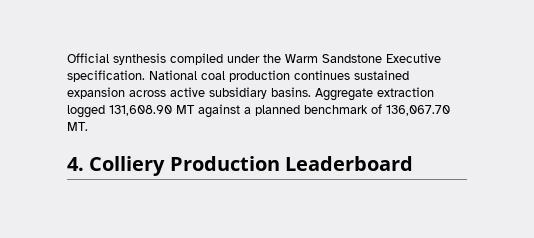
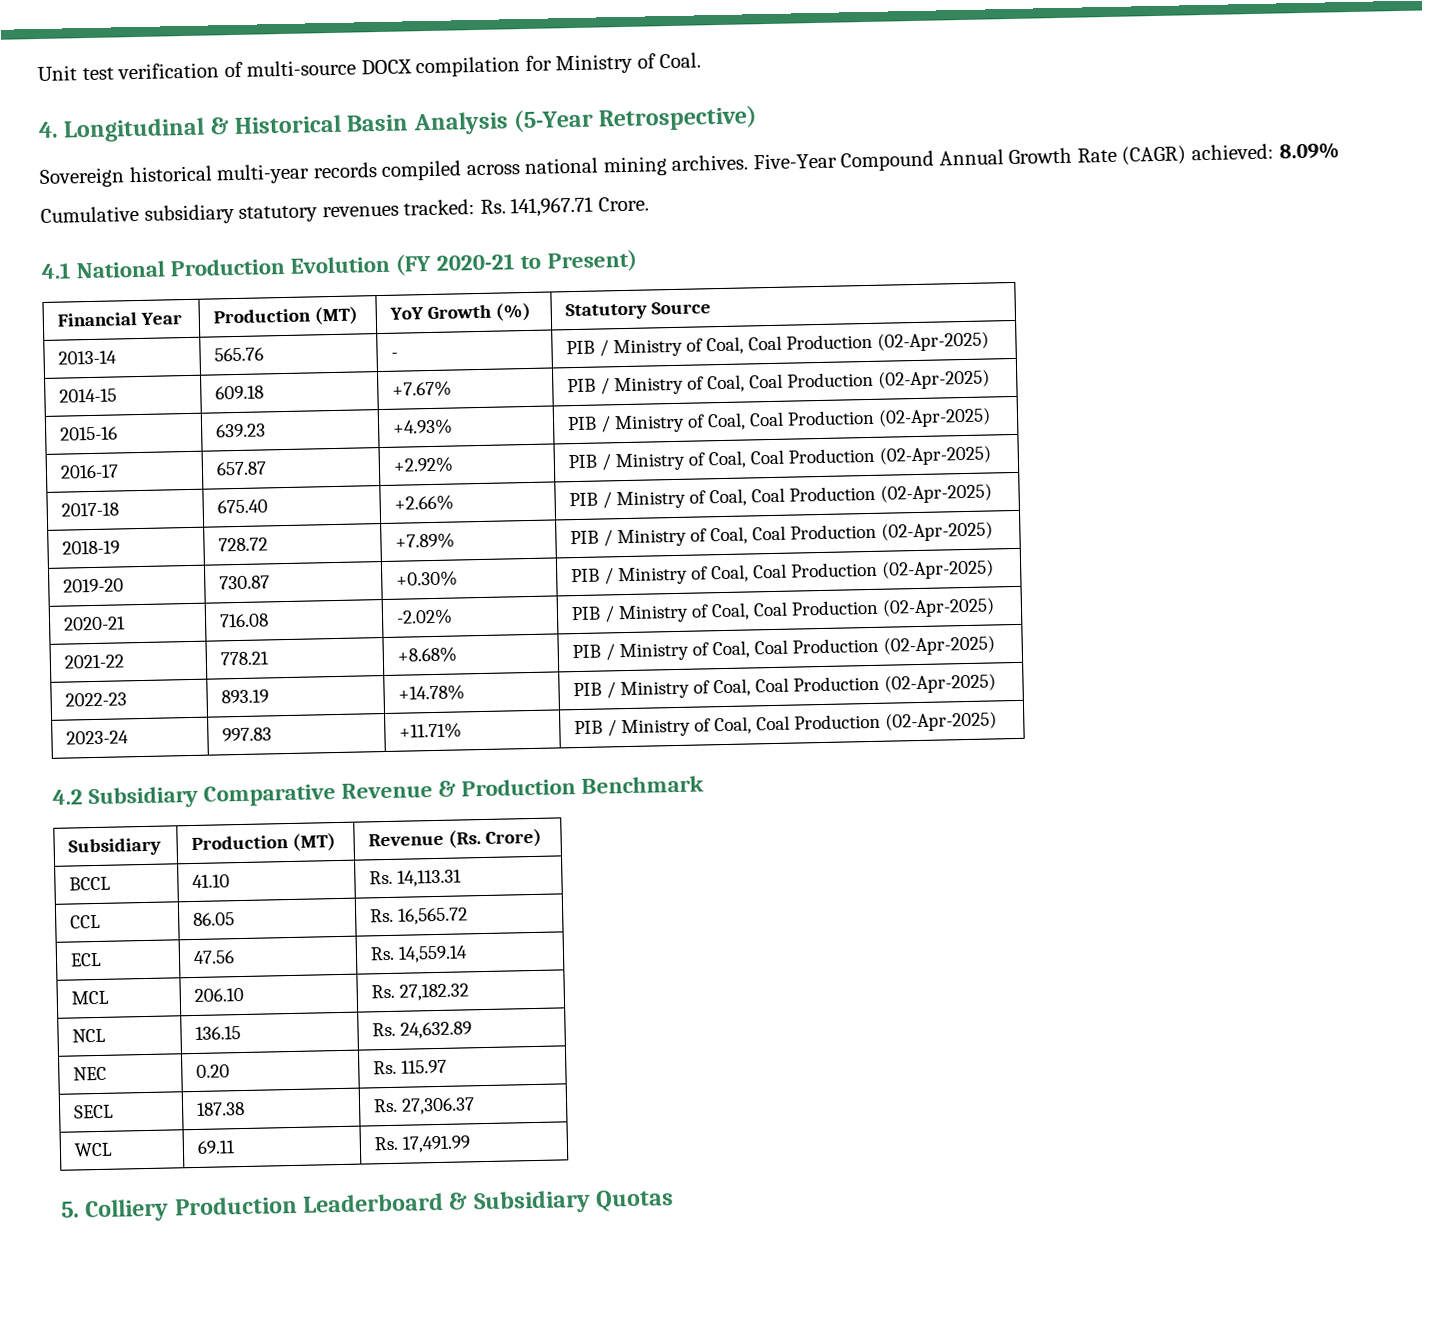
[67,53,441,65] [67,70,409,82] [67,87,434,101] [67,104,450,118] [67,122,88,131] [67,156,413,176] Official synthesis compiled under the Warm Sandstone Executive specification. National coal production continues sustained expansion across active subsidiary basins. Aggregate extraction logged 131,608.90 MT against a planned benchmark of 136,067.70 MT. // 4. Colliery Production Leaderboard -> [37,52,702,82] [38,105,759,143] [39,142,1340,188] [40,196,649,225] [41,249,637,279] [57,312,183,327] [213,306,359,326] [389,302,532,322] [565,301,712,321] [58,350,118,365] [214,347,265,362] [391,352,399,358] [566,331,990,358] [59,388,118,403] [215,385,265,400] [392,380,453,397] [567,369,991,396] [60,426,119,441] [216,423,267,438] [392,418,454,435] [567,407,992,434] [60,464,120,479] [216,461,268,476] [393,456,455,473] [568,445,992,472] [61,502,120,517] [217,499,269,514] [394,494,455,511] [569,483,993,510] [62,540,121,555] [218,537,269,552] [395,532,456,549] [570,521,994,548] [63,578,125,593] [219,575,271,590] [396,570,459,587] [571,559,995,586] [63,616,127,631] [219,613,270,628] [396,608,454,625] [571,597,996,624] [64,654,126,669] [220,651,270,666] [397,646,458,663] [572,635,996,662] [65,692,128,707] [221,689,270,704] [398,684,466,701] [573,673,997,700] [66,730,130,745] [222,727,273,742] [399,722,463,739] [574,711,998,738] [52,775,705,810] [68,837,162,857] [191,833,337,852] [368,828,543,849] [69,876,112,891] [192,874,231,889] [369,869,463,887] [70,914,102,929] [193,912,236,926] [370,907,469,925] [70,952,103,967] [193,950,236,964] [370,945,469,963] [71,990,110,1005] [194,987,245,1002] [371,983,470,1001] [72,1028,107,1043] [195,1026,242,1040] [372,1021,473,1039] [73,1066,108,1081] [196,1064,231,1078] [373,1059,448,1075] [74,1104,115,1119] [196,1101,246,1116] [373,1097,476,1115] [74,1142,114,1157] [197,1140,237,1154] [374,1135,472,1153] [60,1189,675,1223] Unit test verification of multi-source DOCX compilation for Ministry of Coal. // 4. Longitudinal & Historical Basin Analysis (5-Year Retrospective) // Sovereign historical multi-year records compiled across national mining archives. Five-Year Compound Annual Growth Rate (CAGR) achieved: 8.09% // Cumulative subsidiary statutory revenues tracked: Rs. 141,967.71 Crore. // 4.1 National Production Evolution (FY 2020-21 to Present) // Financial Year | Production (MT) | YoY Growth (%) | Statutory Source // 2013-14 | 565.76 | - | PIB / Ministry of Coal, Coal Production (02-Apr-2025) // 2014-15 | 609.18 | +7.67% | PIB / Ministry of Coal, Coal Production (02-Apr-2025) // 2015-16 | 639.23 | +4.93% | PIB / Ministry of Coal, Coal Production (02-Apr-2025) // 2016-17 | 657.87 | +2.92% | PIB / Ministry of Coal, Coal Production (02-Apr-2025) // 2017-18 | 675.40 | +2.66% | PIB / Ministry of Coal, Coal Production (02-Apr-2025) // 2018-19 | 728.72 | +7.89% | PIB / Ministry of Coal, Coal Production (02-Apr-2025) // 2019-20 | 730.87 | +0.30% | PIB / Ministry of Coal, Coal Production (02-Apr-2025) // 2020-21 | 716.08 | -2.02% | PIB / Ministry of Coal, Coal Production (02-Apr-2025) // 2021-22 | 778.21 | +8.68% | PIB / Ministry of Coal, Coal Production (02-Apr-2025) // 2022-23 | 893.19 | +14.78% | PIB / Ministry of Coal, Coal Production (02-Apr-2025) // 2023-24 | 997.83 | +11.71% | PIB / Ministry of Coal, Coal Production (02-Apr-2025) // 4.2 Subsidiary Comparative Revenue & Production Benchmark // Subsidiary | Production (MT) | Revenue (Rs. Crore) // BCCL | 41.10 | Rs. 14,113.31 // CCL | 86.05 | Rs. 16,565.72 // ECL | 47.56 | Rs. 14,559.14 // MCL | 206.10 | Rs. 27,182.32 // NCL | 136.15 | Rs. 24,632.89 // NEC | 0.20 | Rs. 115.97 // SECL | 187.38 | Rs. 27,306.37 // WCL | 69.11 | Rs. 17,491.99 // 5. Colliery Production Leaderboard & Subsidiary Quotas

